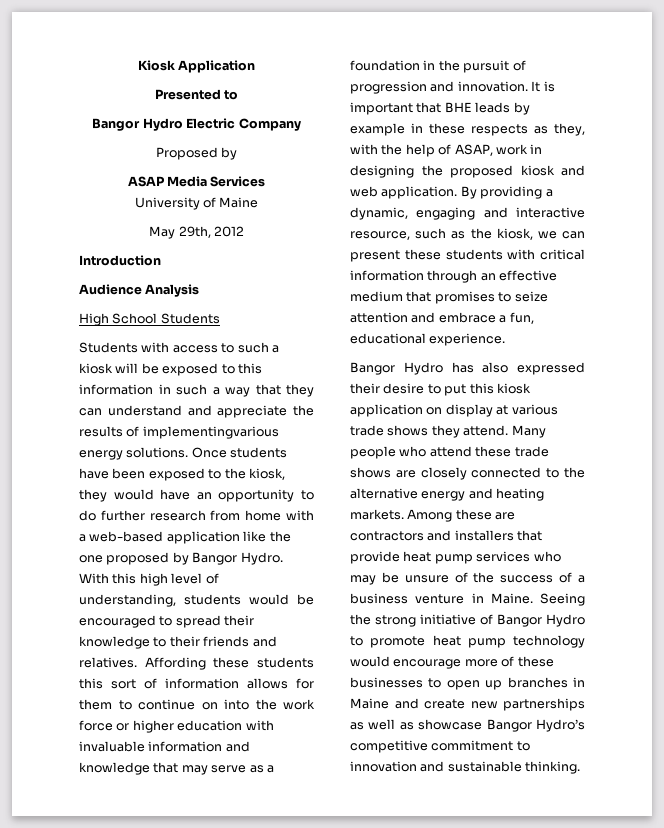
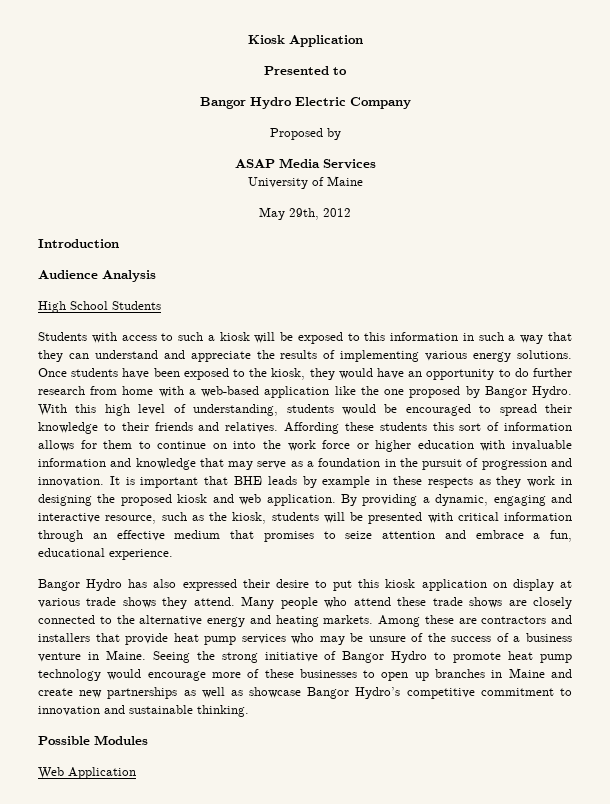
[142,426,279,439] implementingvarious -> [340,350,468,362] implementing various
[554,123,585,136] [350,144,493,157] they, with the help of ASAP, -> [496,476,522,488] they
[537,231,585,239] [350,249,503,262] we can present these students -> [271,512,423,524] students will be presented
(581, 767) none -> [38,735,148,745] [38,767,136,779] // Possible Modules // Web Application

